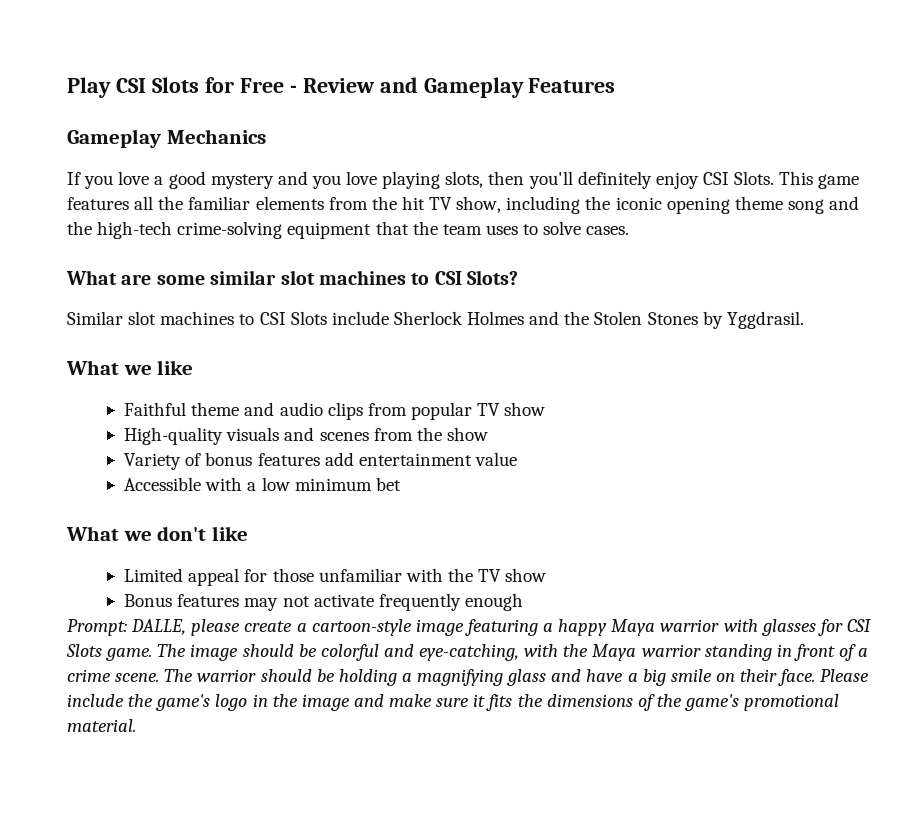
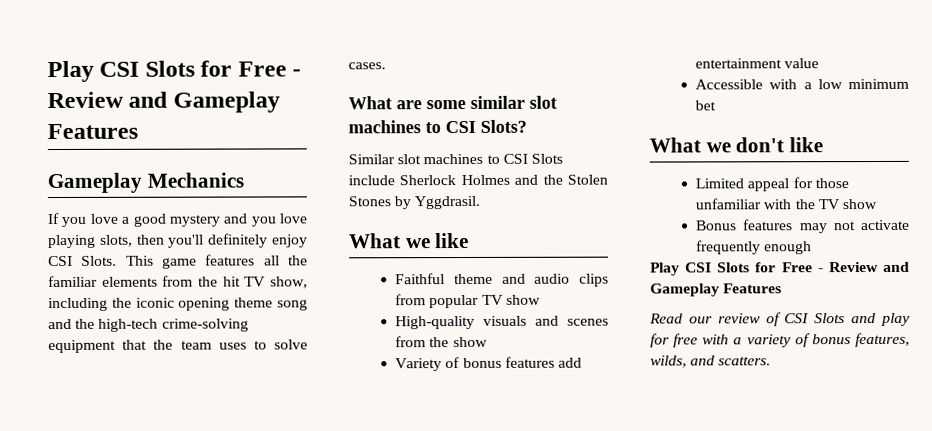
[67,619,871,636] [66,644,869,661] [67,669,870,686] [67,694,840,711] [67,719,136,732] Prompt: DALLE, please create a cartoon-style image featuring a happy Maya warrior with glasses for CSI Slots game. The image should be colorful and eye-catching, with the Maya warrior standing in front of a crime scene. The warrior should be holding a magnifying glass and have a big smile on their face. Please include the game's logo in the image and make sure it fits the dimensions of the game's promotional material. -> [650,261,910,276] [650,283,783,297] [649,312,910,327] [650,332,910,348] [650,355,772,368] Play CSI Slots for Free - Review and Gameplay Features // Read our review of CSI Slots and play for free with a variety of bonus features, wilds, and scatters.

